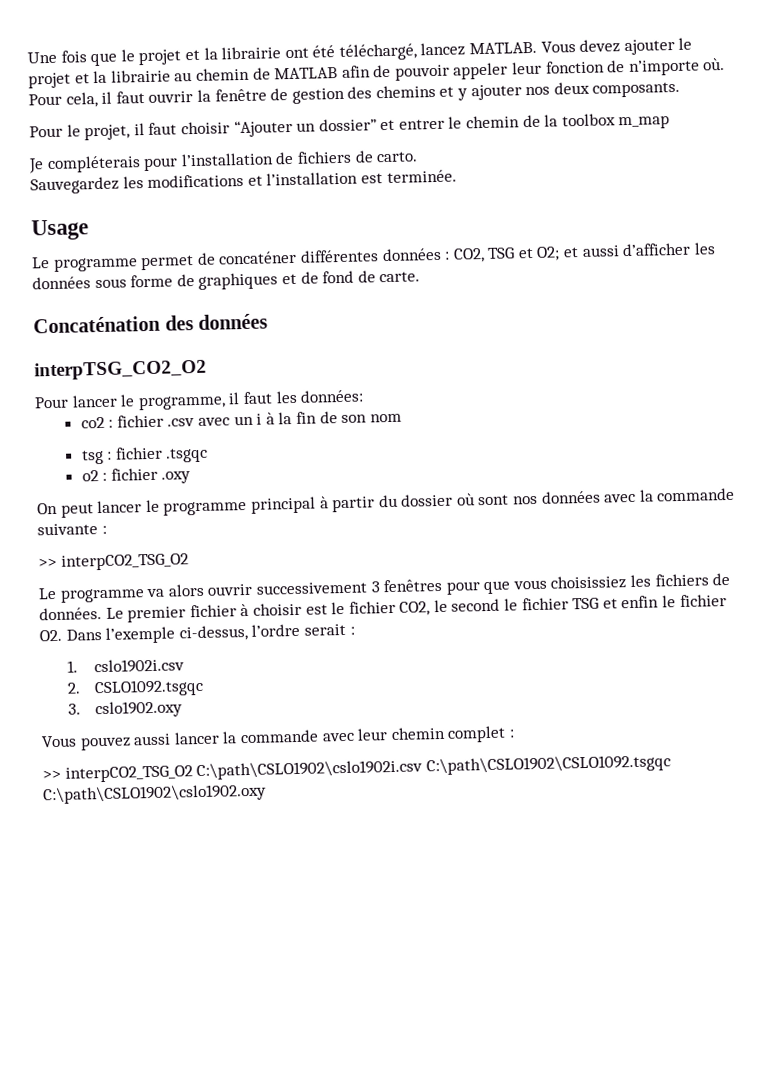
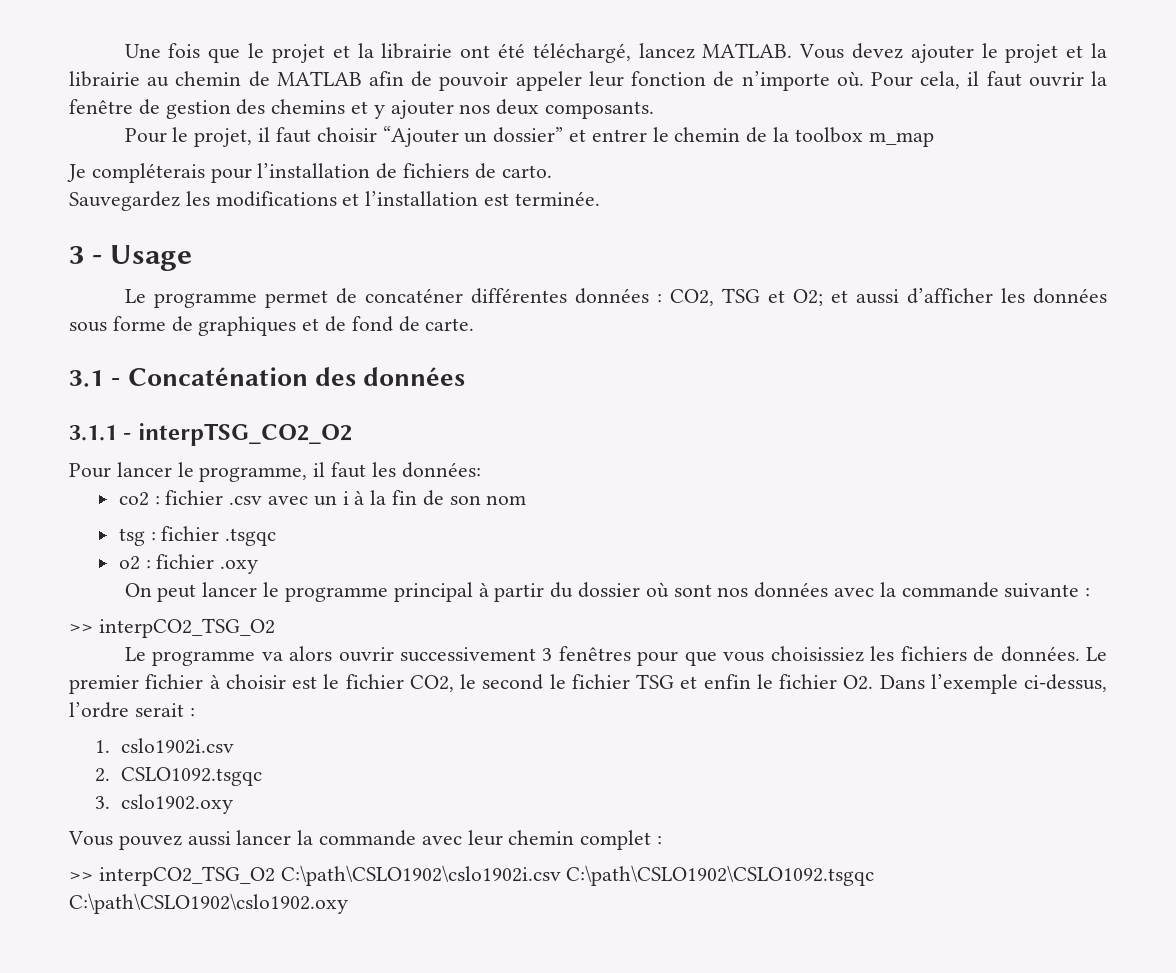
(457, 176) none -> [69,246,103,264] 3 -
(421, 277) none -> [69,370,121,387] 3.1 -
(269, 321) none -> [69,425,132,441] 3.1.1 -

